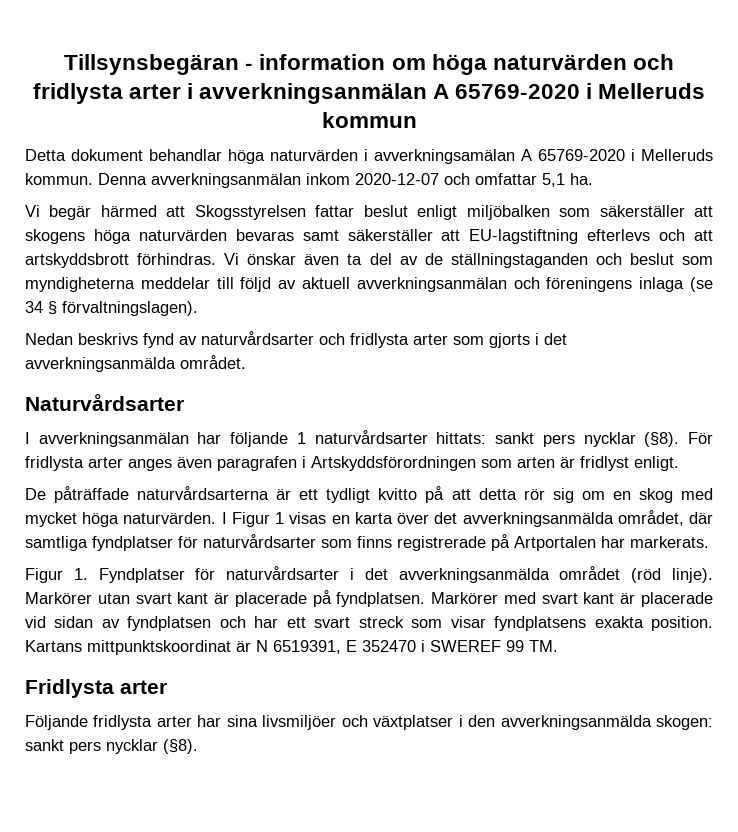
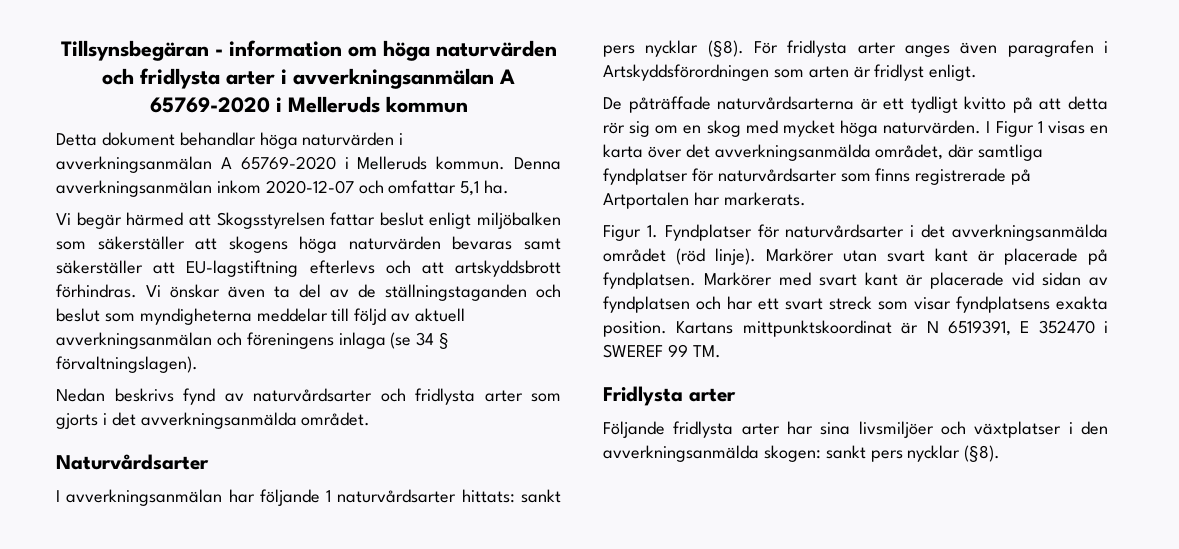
[374,149,515,164] avverkningsamälan -> [56,156,212,173] avverkningsanmälan

